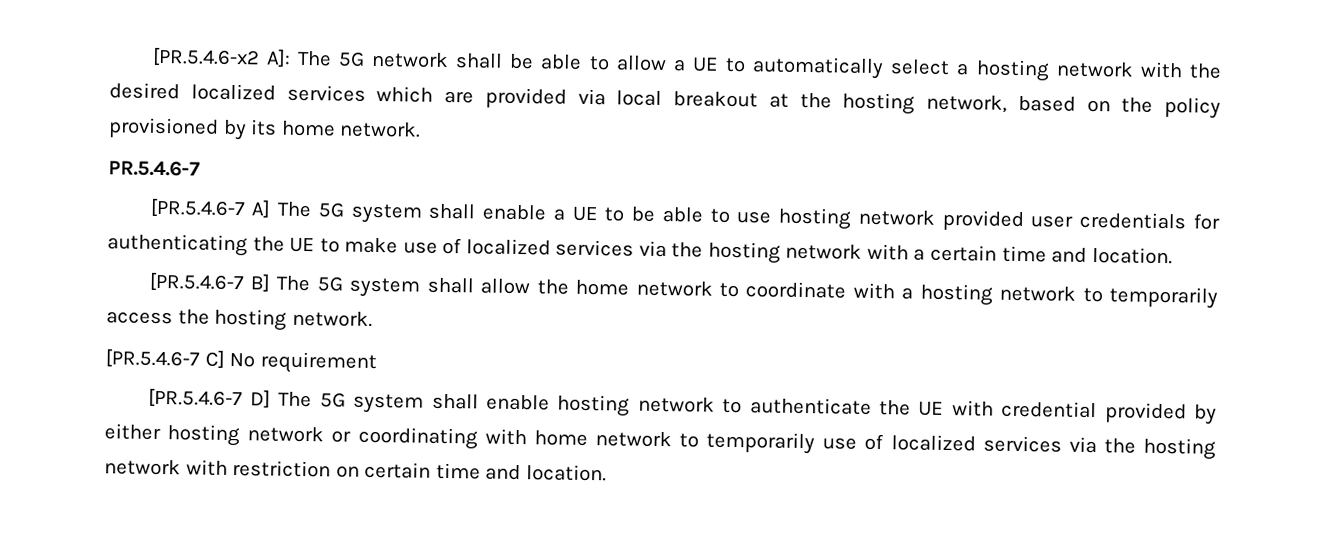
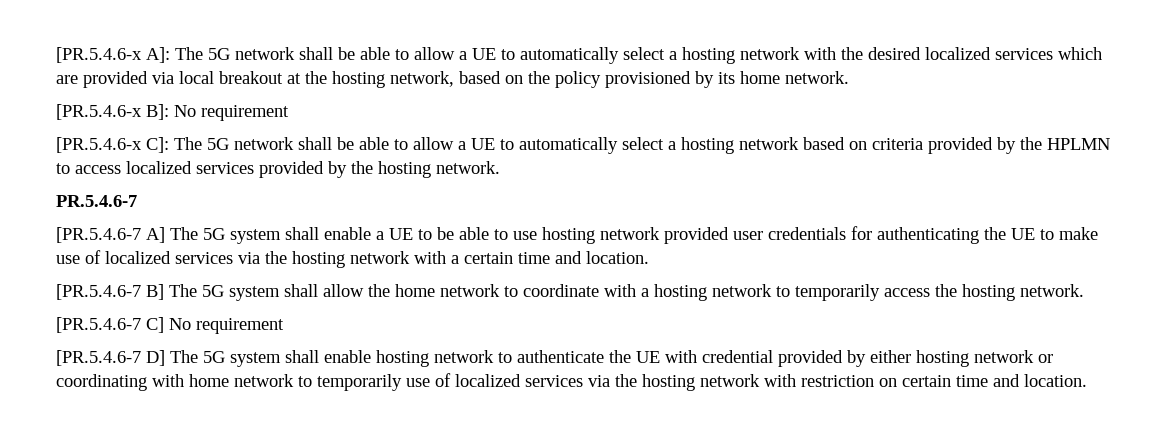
[151,47,260,68] [PR.5.4.6-x2 -> [56,47,142,63] [PR.5.4.6-x
(422, 129) none -> [56,104,289,121] [56,137,1110,154] [56,161,500,178] // [PR.5.4.6-x B]: No requirement // [PR.5.4.6-x C]: The 5G network shall be able to allow a UE to automatically select a hosting network based on criteria provided by the HPLMN to access localized services provided by the hosting network.

